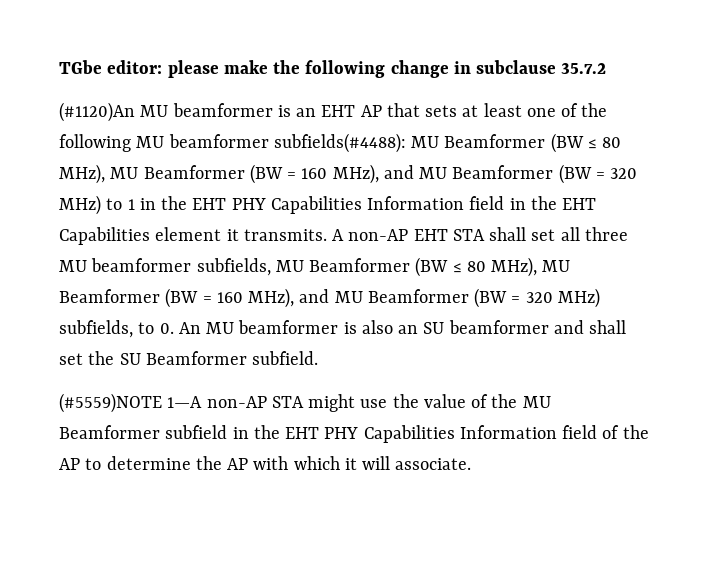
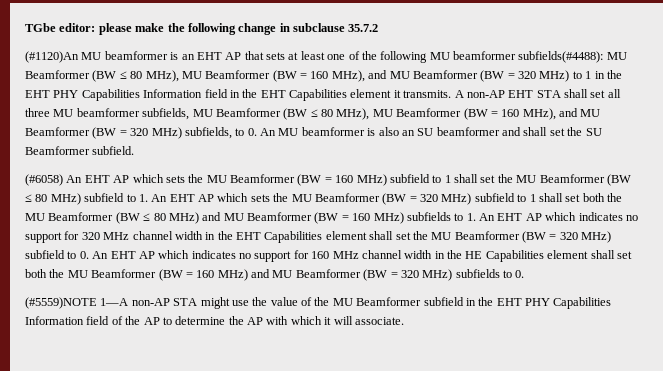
(319, 358) none -> [25,174,631,186] [25,193,622,205] [25,212,638,224] [25,231,612,243] [25,250,632,262] [25,269,525,281] // (#6058) An EHT AP which sets the MU Beamformer (BW = 160 MHz) subfield to 1 shall set the MU Beamformer (BW ≤ 80 MHz) subfield to 1. An EHT AP which sets the MU Beamformer (BW = 320 MHz) subfield to 1 shall set both the MU Beamformer (BW ≤ 80 MHz) and MU Beamformer (BW = 160 MHz) subfields to 1. An EHT AP which indicates no support for 320 MHz channel width in the EHT Capabilities element shall set the MU Beamformer (BW = 320 MHz) subfield to 0. An EHT AP which indicates no support for 160 MHz channel width in the HE Capabilities element shall set both the MU Beamformer (BW = 160 MHz) and MU Beamformer (BW = 320 MHz) subfields to 0.

